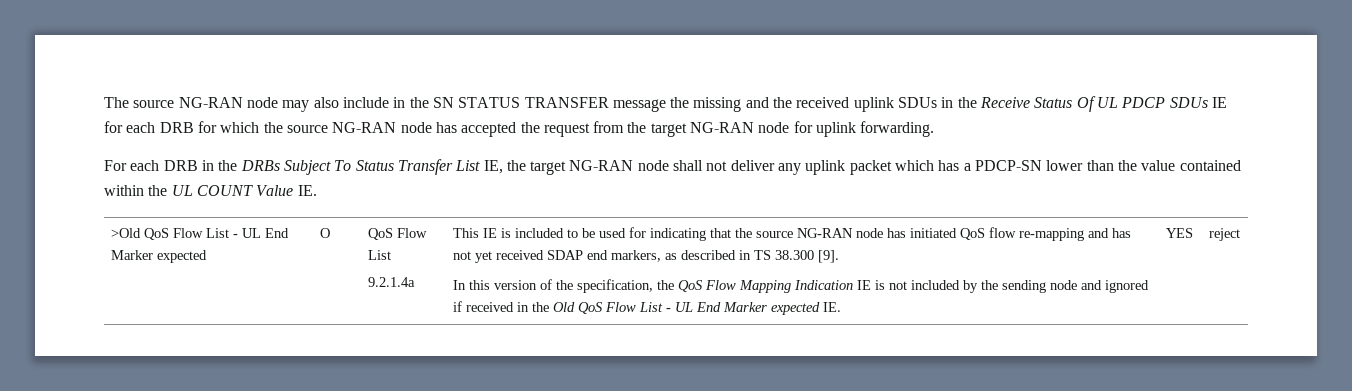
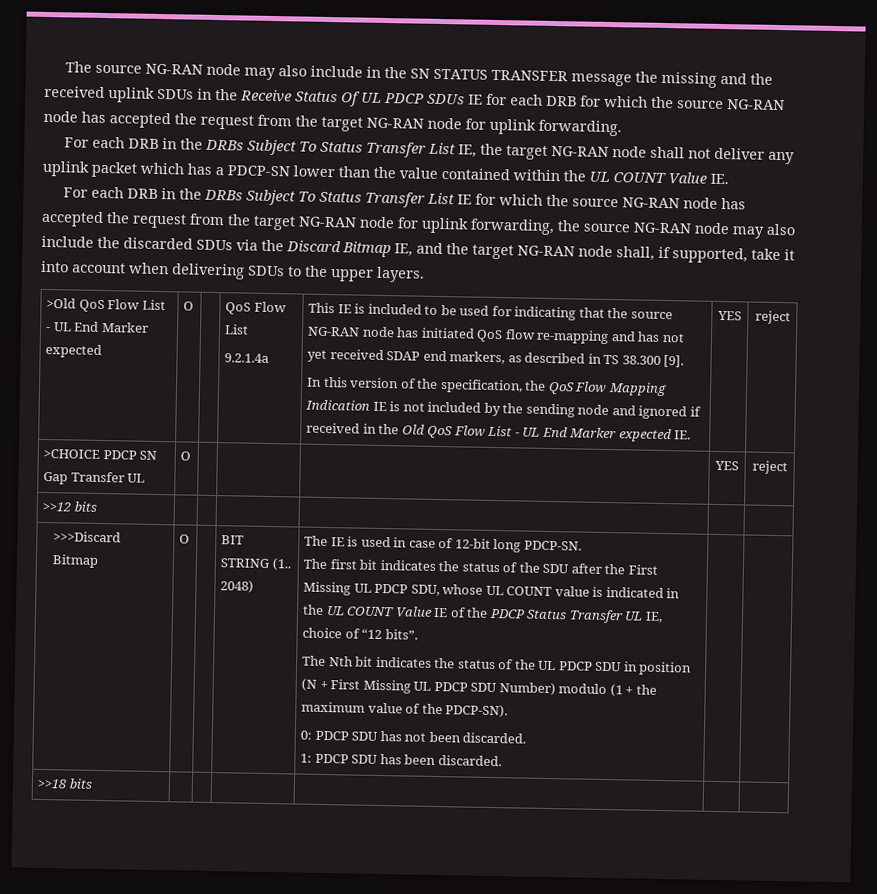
(317, 190) none -> [62,186,746,210] [41,210,796,239] [41,235,795,264] [41,260,425,283] // For each DRB in the DRBs Subject To Status Transfer List IE for which the source NG-RAN node has accepted the request from the target NG-RAN node for uplink forwarding, the source NG-RAN node may also include the discarded SDUs via the Discard Bitmap IE, and the target NG-RAN node shall, if supported, take it into account when delivering SDUs to the upper layers.
(1240, 234) none -> [43,448,158,461] [43,471,146,485] [180,451,192,461] [714,460,739,471] [751,460,788,475] [42,501,97,512] [52,531,121,543] [51,554,99,568] [179,534,191,544] [221,535,245,545] [220,558,291,571] [220,580,255,593] [304,535,582,553] [303,558,658,575] [303,581,681,599] [302,604,663,624] [302,627,418,640] [302,655,693,676] [301,678,657,697] [301,701,509,718] [300,730,527,744] [300,753,502,767] [37,778,93,789] // >CHOICE PDCP SN Gap Transfer UL | O | | | | YES | reject // >>12 bits | | | | | | // >>>Discard Bitmap | O | | BIT STRING (1.. 2048) | The IE is used in case of 12-bit long PDCP-SN. // The first bit indicates the status of the SDU after the First Missing UL PDCP SDU, whose UL COUNT value is indicated in the UL COUNT Value IE of the PDCP Status Transfer UL IE, choice of “12 bits”. // The Nth bit indicates the status of the UL PDCP SDU in position (N + First Missing UL PDCP SDU Number) modulo (1 + the maximum value of the PDCP-SN). // 0: PDCP SDU has not been discarded. // 1: PDCP SDU has been discarded. | | // >>18 bits | | | | | |

